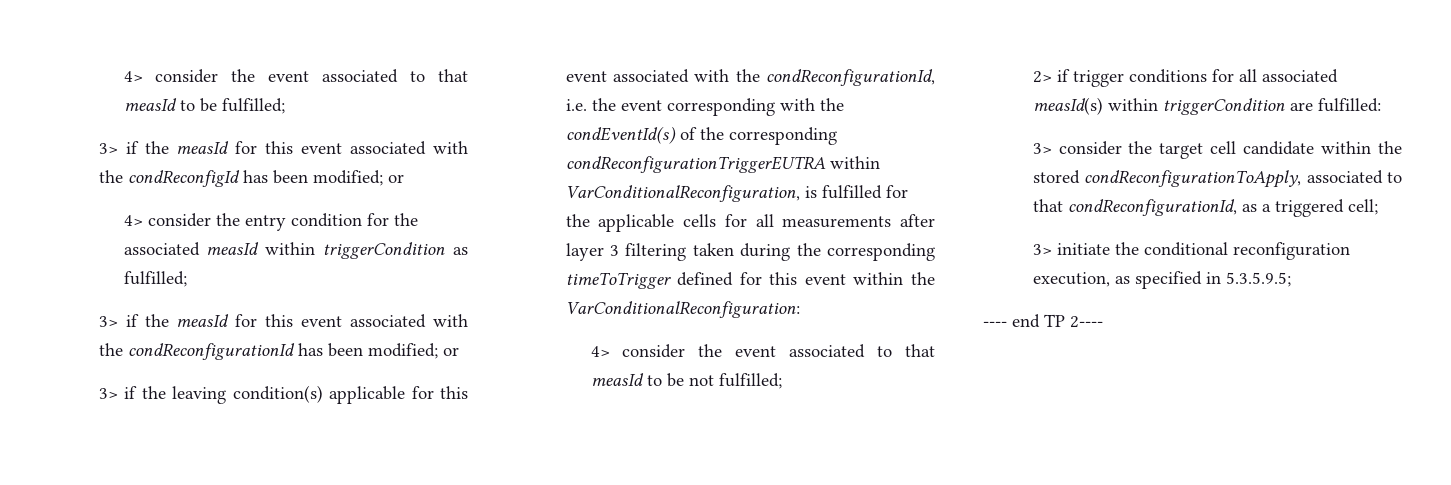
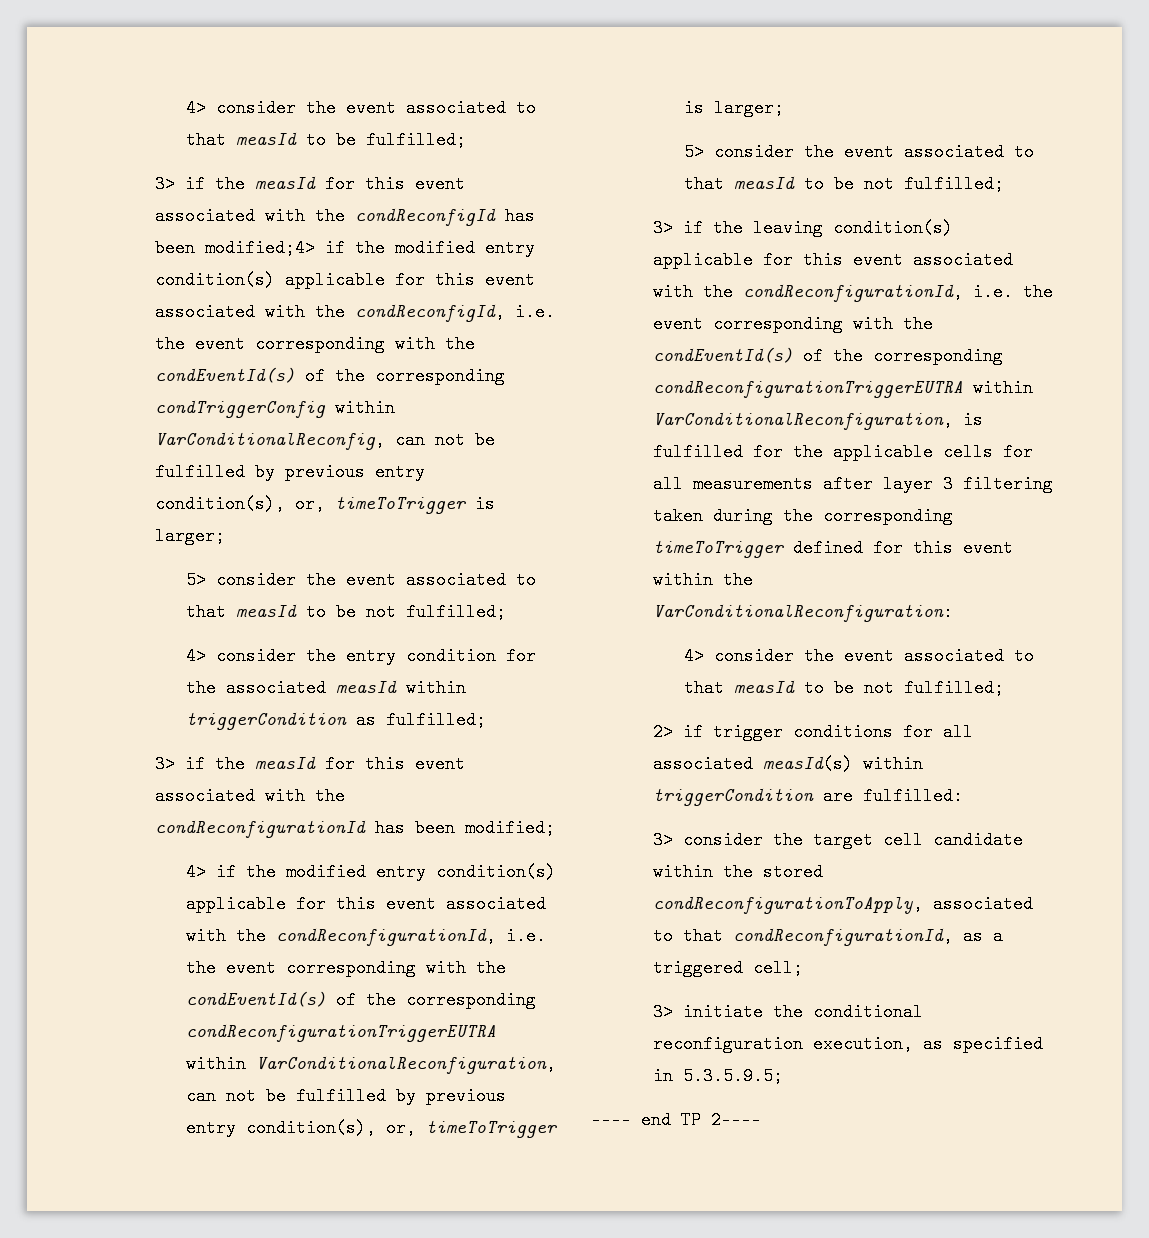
[312,170,404,186] modified; or -> [204,239,535,257] [154,271,535,289] [154,303,555,322] [154,335,475,353] [154,367,505,385] [154,399,395,418] [154,431,495,450] [154,463,425,481] [154,495,495,514] [154,527,225,545] [185,571,536,589] [185,603,506,621] modified;4> if the modified entry condition(s) applicable for this event associated with the condReconfigId, i.e. the event corresponding with the condEventId(s) of the corresponding condTriggerConfig within VarConditionalReconfig, can not be fulfilled by previous entry condition(s), or, timeToTrigger is larger; // 5> consider the event associated to that measId to be not fulfilled;
[442,347,459,356] or -> [185,863,556,881] [185,895,546,913] [185,927,546,946] [185,959,506,977] [185,991,536,1009] [185,1024,496,1042] [185,1055,556,1074] [185,1087,506,1105] [185,1119,557,1138] [683,99,784,117] [683,143,1034,161] [683,175,1004,193] // 4> if the modified entry condition(s) applicable for this event associated with the condReconfigurationId, i.e. the event corresponding with the condEventId(s) of the corresponding condReconfigurationTriggerEUTRA within VarConditionalReconfiguration, can not be fulfilled by previous entry condition(s), or, timeToTrigger is larger; // 5> consider the event associated to that measId to be not fulfilled;

